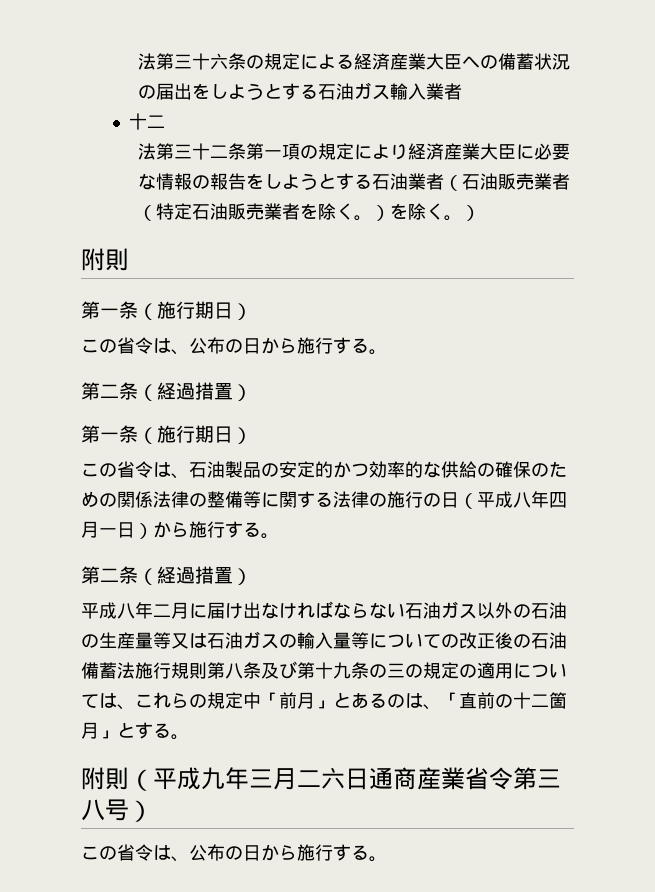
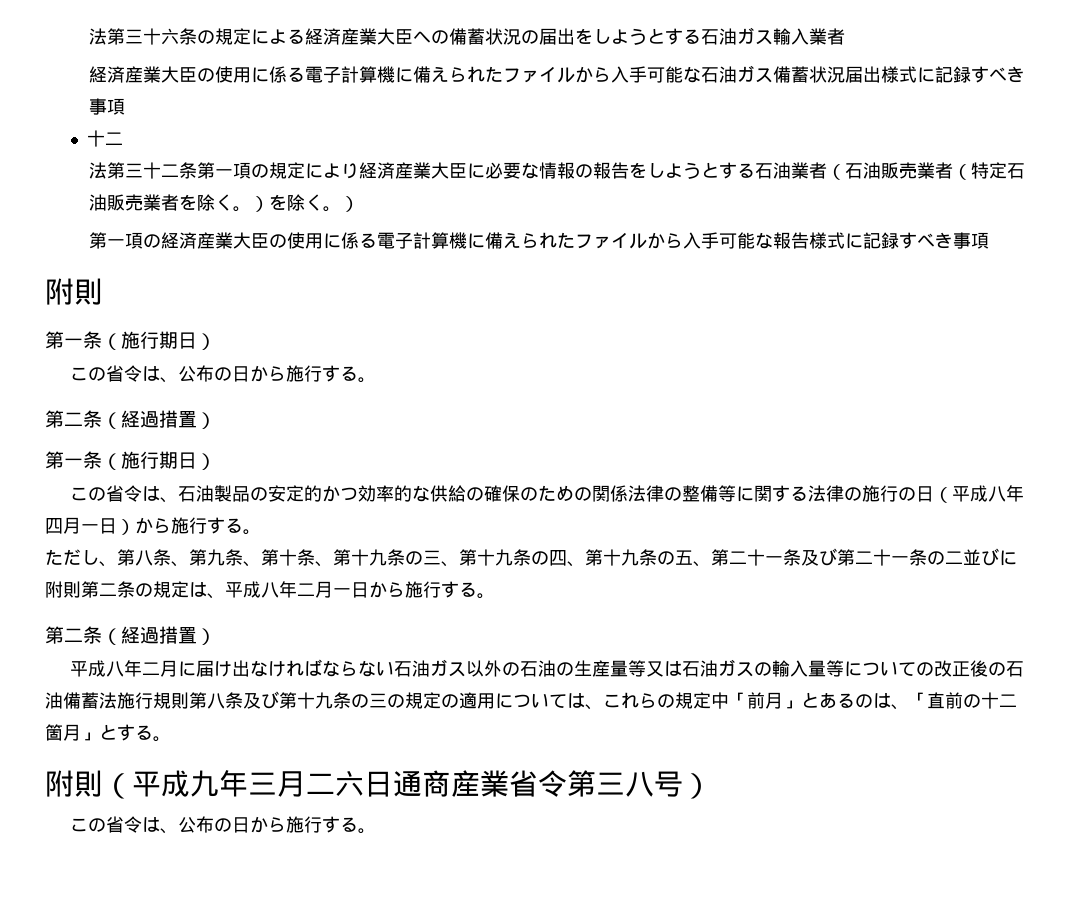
(462, 91) none -> [89,65,1026,83] [89,98,126,115] // 経済産業大臣の使用に係る電子計算機に備えられたファイルから入手可能な石油ガス備蓄状況届出様式に記録すべき事項
(480, 213) none -> [89,232,990,249] // 第一項の経済産業大臣の使用に係る電子計算機に備えられたファイルから入手可能な報告様式に記録すべき事項
(279, 536) none -> [45,548,1017,567] [45,581,495,599] // ただし、第八条、第九条、第十条、第十九条の三、第十九条の四、第十九条の五、第二十一条及び第二十一条の二並びに附則第二条の規定は、平成八年二月一日から施行する。

